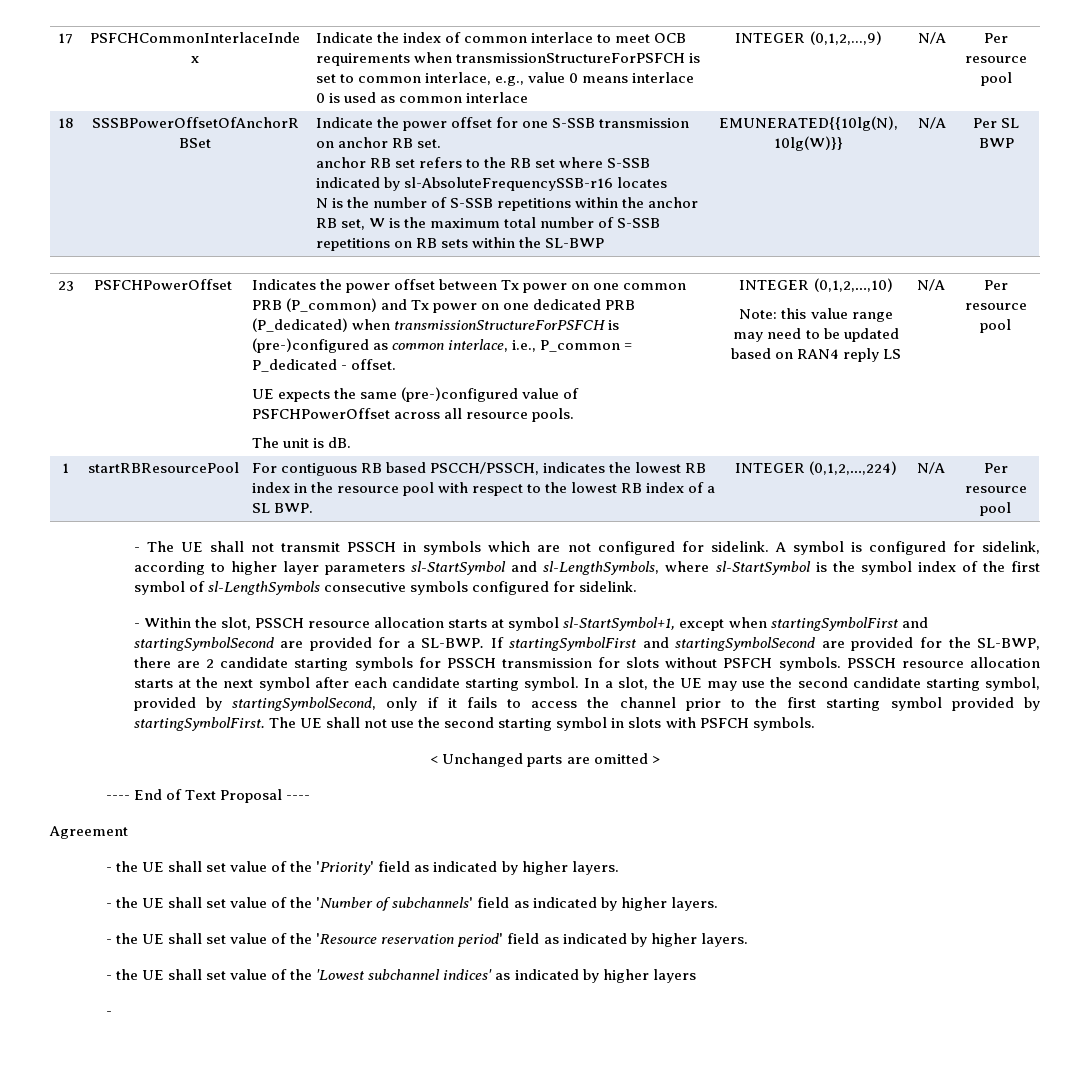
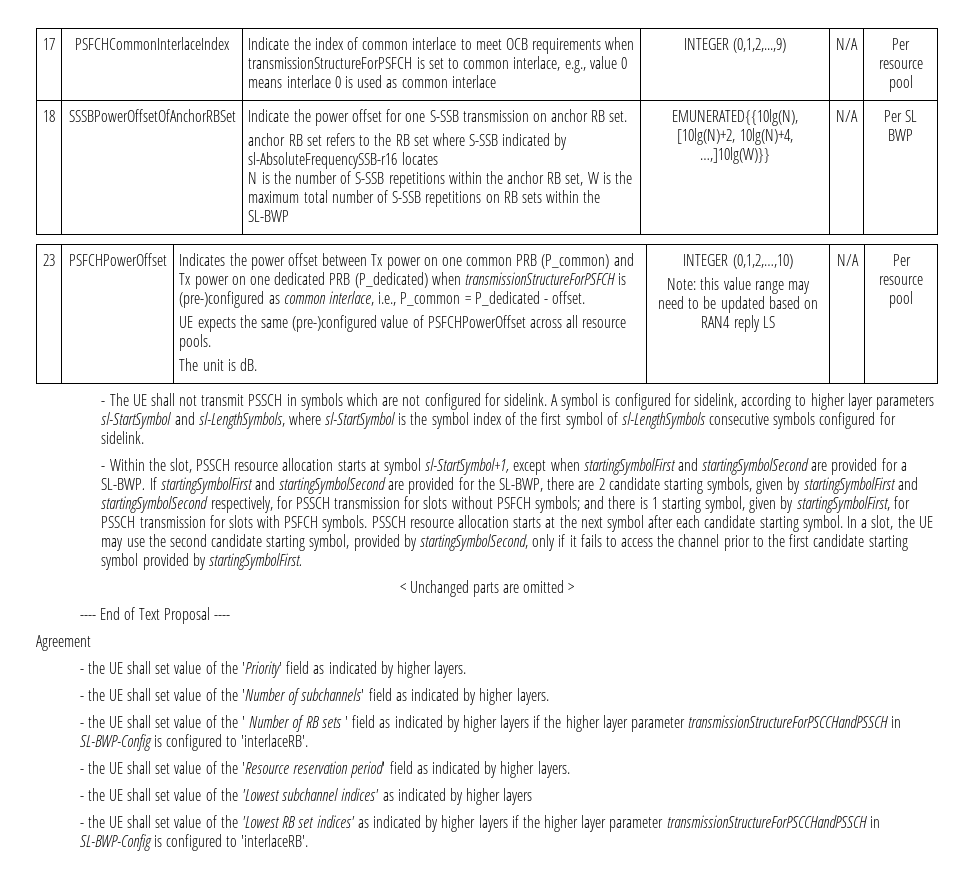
[774,136,843,151] 10lg(W)}} -> [677,128,793,145] [700,147,770,164] [10lg(N)+2, 10lg(N)+4, …,]10lg(W)}}
[62,463,69,473] [87,462,239,473] [251,462,707,476] [251,482,716,496] [251,503,313,513] [734,461,898,475] [916,462,945,474] [983,463,1008,473] [964,486,1027,493] [980,502,1011,516] // 1 | startRBResourcePool | For contiguous RB based PSCCH/PSSCH, indicates the lowest RB index in the resource pool with respect to the lowest RB index of a SL BWP. | INTEGER (0,1,2,…,224) | N/A | Per resource pool -> (913, 299) none
[354,657,413,671] symbols -> [707,477,918,494] [101,496,273,513] symbols, given by startingSymbolFirst and startingSymbolSecond respectively,
(773, 663) none -> [534,496,910,513] [101,515,319,528] symbols; and there is 1 starting symbol, given by startingSymbolFirst, for PSSCH transmission for slots with PSFCH
(817, 702) none -> [813,534,865,547] candidate
[268,717,815,731] The UE shall not use the second starting symbol in slots with PSFCH symbols. -> (302, 561) none
(718, 904) none -> [79,715,902,732] [79,734,309,751] // - the UE shall set value of the ' Number of RB sets ' field as indicated by higher layers if the higher layer parameter transmissionStructureForPSCCHandPSSCH in SL-BWP-Config is configured to 'interlaceRB'.
(112, 1013) none -> [87,815,880,832] [79,834,309,851] the UE shall set value of the 'Lowest RB set indices' as indicated by higher layers if the higher layer parameter transmissionStructureForPSCCHandPSSCH in SL-BWP-Config is configured to 'interlaceRB'.

